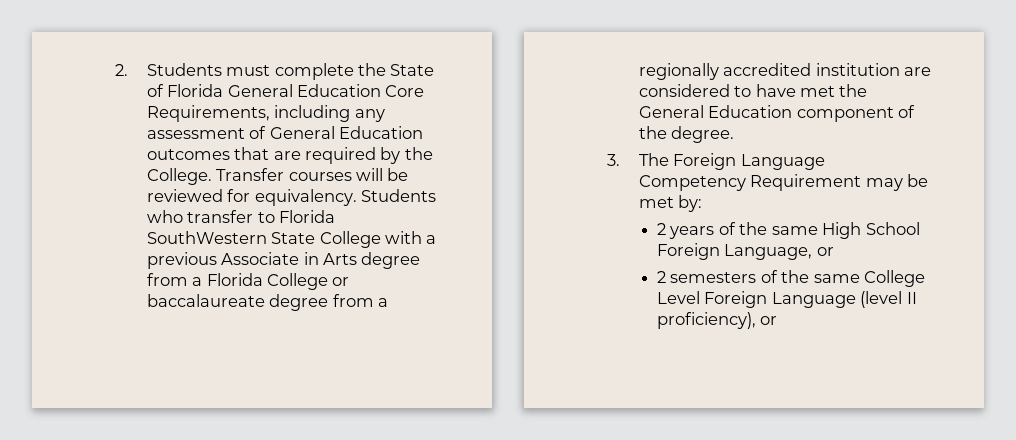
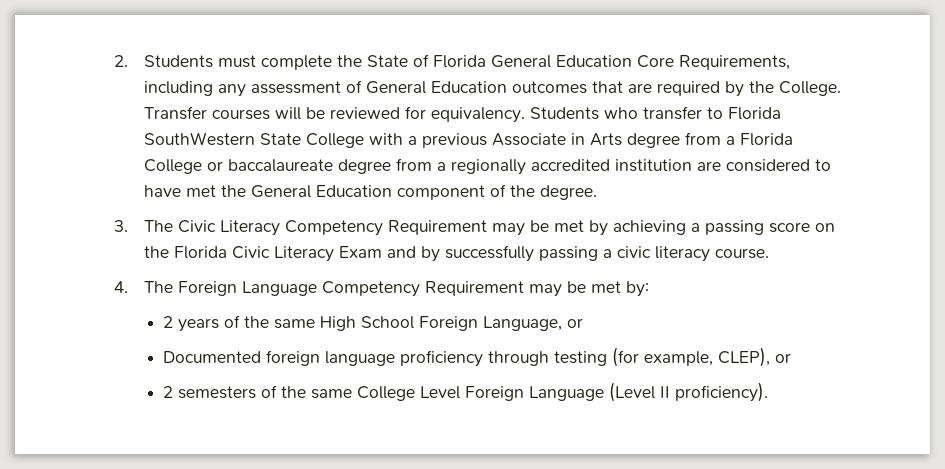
(669, 159) none -> [178,220,836,236] [144,245,770,262] [114,281,174,293] Civic Literacy Competency Requirement may be met by achieving a passing score on the Florida Civic Literacy Exam and by successfully passing a civic literacy course. // 4. The
(834, 251) none -> [163,347,792,367] // Documented foreign language proficiency through testing (for example, CLEP), or
[860,291,917,308] [656,312,778,329] (level II proficiency), or -> [609,382,769,402] (Level II proficiency).

